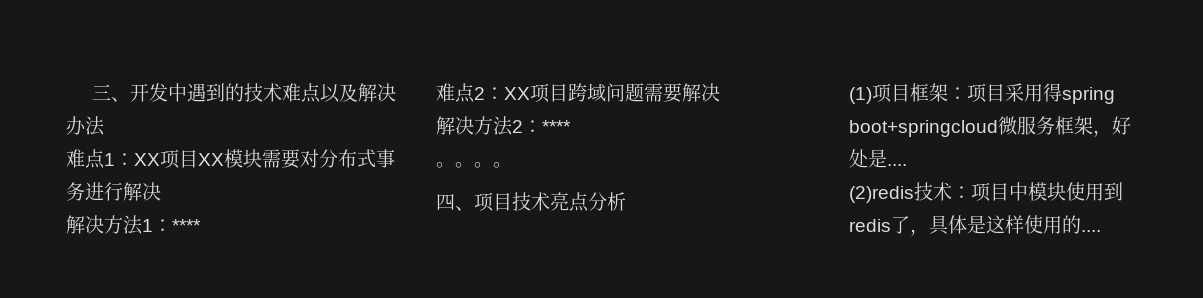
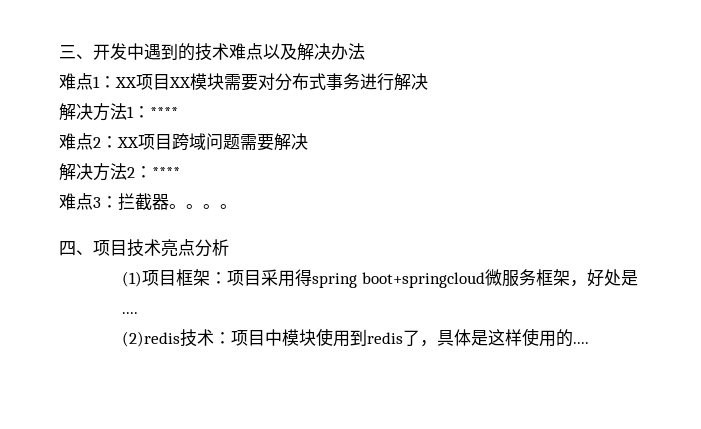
(571, 126) none -> [59,193,169,210] 难点3：拦截器

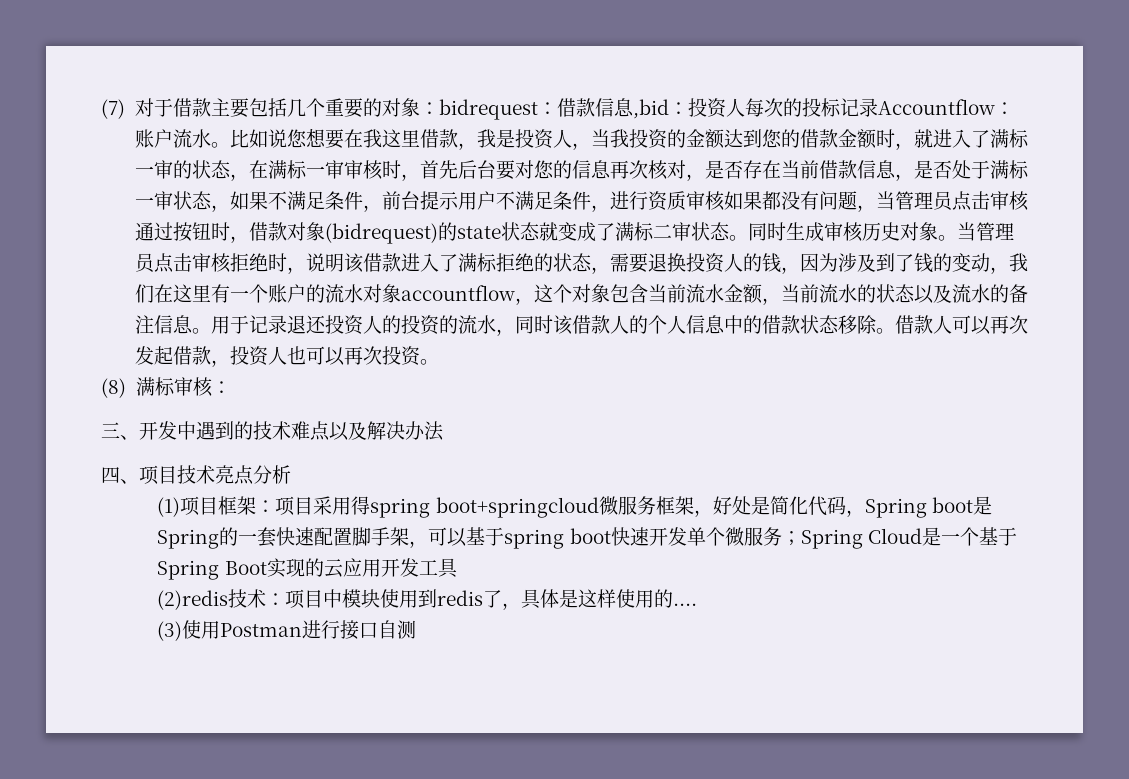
(59, 52) none -> [101,98,1014,120] [134,128,1029,150] [134,160,1029,181] [134,191,1029,212] [134,222,1014,244] [134,253,1028,274] [134,284,1028,305] [134,315,1028,336] [134,346,439,367] [101,377,231,398] (7)对于借款主要包括几个重要的对象：bidrequest：借款信息,bid：投资人每次的投标记录Accountflow：账户流水。比如说您想要在我这里借款，我是投资人，当我投资的金额达到您的借款金额时，就进入了满标一审的状态，在满标一审审核时，首先后台要对您的信息再次核对，是否存在当前借款信息，是否处于满标一审状态，如果不满足条件，前台提示用户不满足条件，进行资质审核如果都没有问题，当管理员点击审核通过按钮时，借款对象(bidrequest)的state状态就变成了满标二审状态。同时生成审核历史对象。当管理员点击审核拒绝时，说明该借款进入了满标拒绝的状态，需要退换投资人的钱，因为涉及到了钱的变动，我们在这里有一个账户的流水对象accountflow，这个对象包含当前流水金额，当前流水的状态以及流水的备注信息。用于记录退还投资人的投资的流水，同时该借款人的个人信息中的借款状态移除。借款人可以再次发起借款，投资人也可以再次投资。 // (8)满标审核： //
[59,73,428,91] [59,103,178,121] [59,133,308,151] [59,163,180,181] [59,193,237,210] // 难点1：XX项目XX模块需要对分布式事务进行解决 // 解决方法1：**** // 难点2：XX项目跨域问题需要解决 // 解决方法2：**** // 难点3：拦截器。。。。 -> (444, 431) none
[121,312,138,314] .... -> [769,496,992,518] [157,527,1017,549] [157,558,458,580] 简化代码，Spring boot是Spring的一套快速配置脚手架，可以基于spring boot快速开发单个微服务；Spring Cloud是一个基于Spring Boot实现的云应用开发工具
(589, 343) none -> [157,620,417,641] // (3)使用Postman进行接口自测

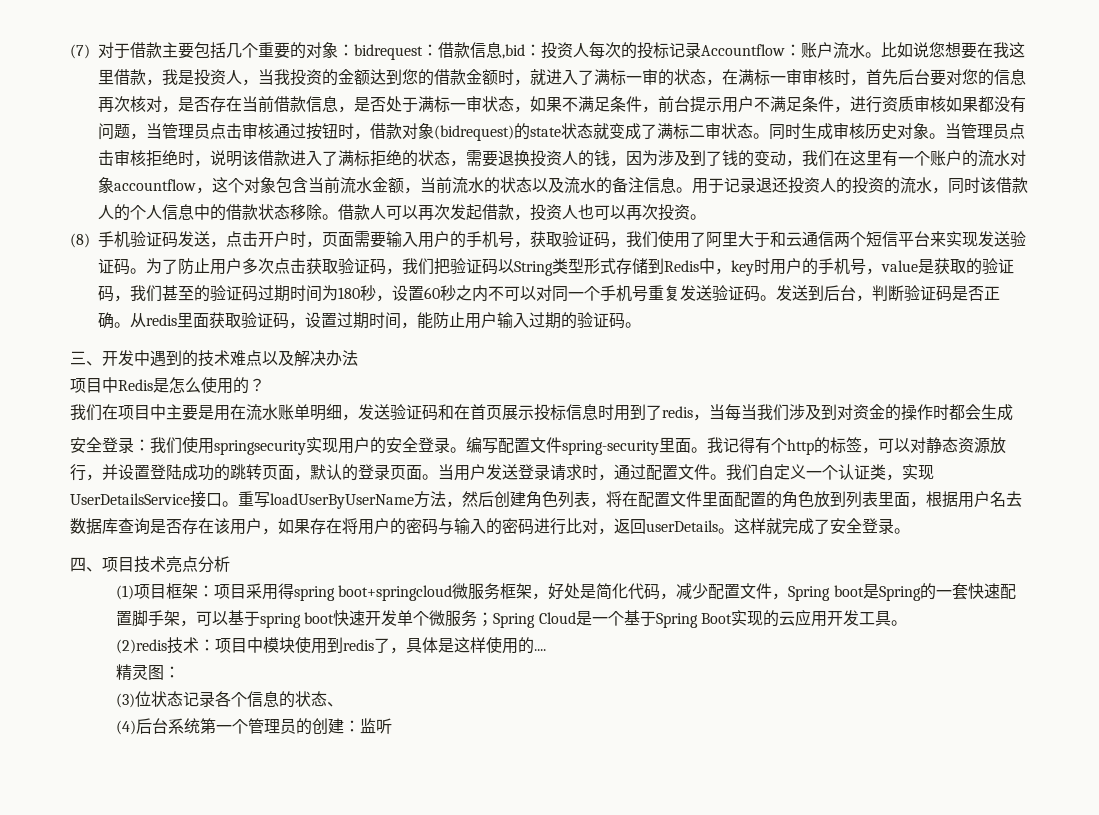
[135,377,231,397] 满标审核： -> [98,231,1026,248] [98,258,1014,276] [98,285,1000,302] [98,312,641,329] 手机验证码发送，点击开户时，页面需要输入用户的手机号，获取验证码，我们使用了阿里大于和云通信两个短信平台来实现发送验证码。为了防止用户多次点击获取验证码，我们把验证码以String类型形式存储到Redis中，key时用户的手机号，value是获取的验证码，我们甚至的验证码过期时间为180秒，设置60秒之内不可以对同一个手机号重复发送验证码。发送到后台，判断验证码是否正确。从redis里面获取验证码，设置过期时间，能防止用户输入过期的验证码。
(444, 431) none -> [70,377,265,394] [70,404,1013,421] [70,437,1006,455] [70,464,934,481] [70,491,1022,509] [70,518,910,535] // 项目中Redis是怎么使用的？ // 我们在项目中主要是用在流水账单明细，发送验证码和在首页展示投标信息时用到了redis，当每当我们涉及到对资金的操作时都会生成 // 安全登录：我们使用springsecurity实现用户的安全登录。编写配置文件spring-security里面。我记得有个http的标签，可以对静态资源放行，并设置登陆成功的跳转页面，默认的登录页面。当用户发送登录请求时，通过配置文件。我们自定义一个认证类，实现UserDetailsService接口。重写loadUserByUserName方法，然后创建角色列表，将在配置文件里面配置的角色放到列表里面，根据用户名去数据库查询是否存在该用户，如果存在将用户的密码与输入的密码进行比对，返回userDetails。这样就完成了安全登录。
(865, 513) none -> [676,583,789,600] 减少配置文件，
(458, 568) none -> [891,620,908,626] 。
(698, 604) none -> [116,664,181,680] // 精灵图：
[182,620,417,640] 使用Postman进行接口自测 -> [135,691,344,708] [116,718,393,735] 位状态记录各个信息的状态、 // (4)后台系统第一个管理员的创建：监听

